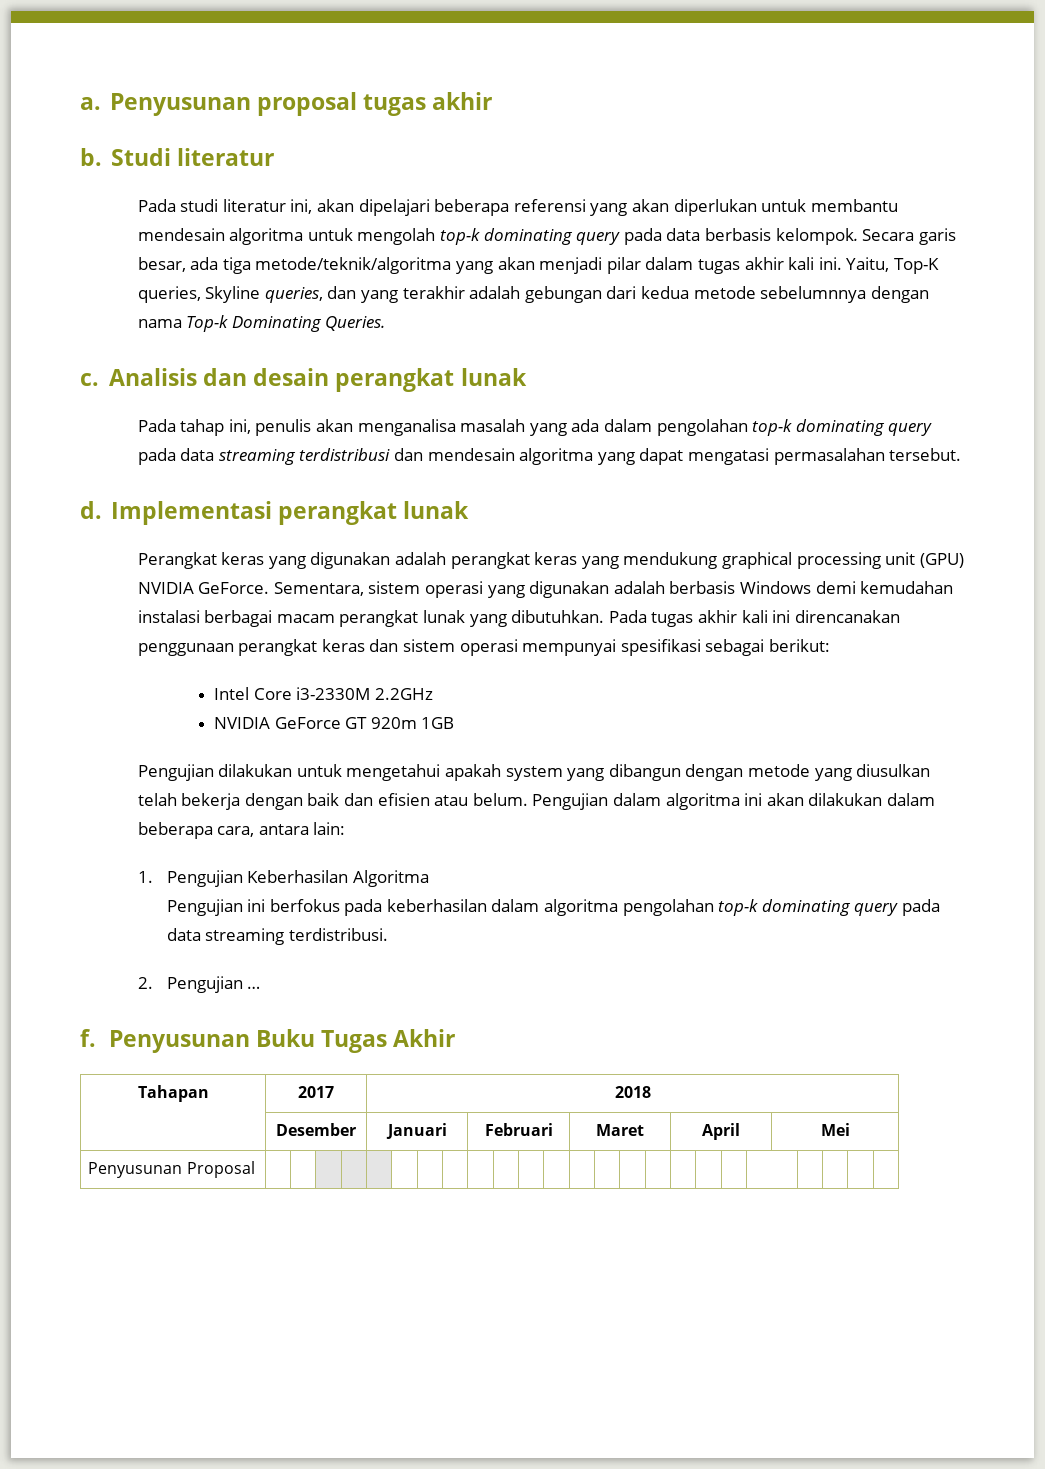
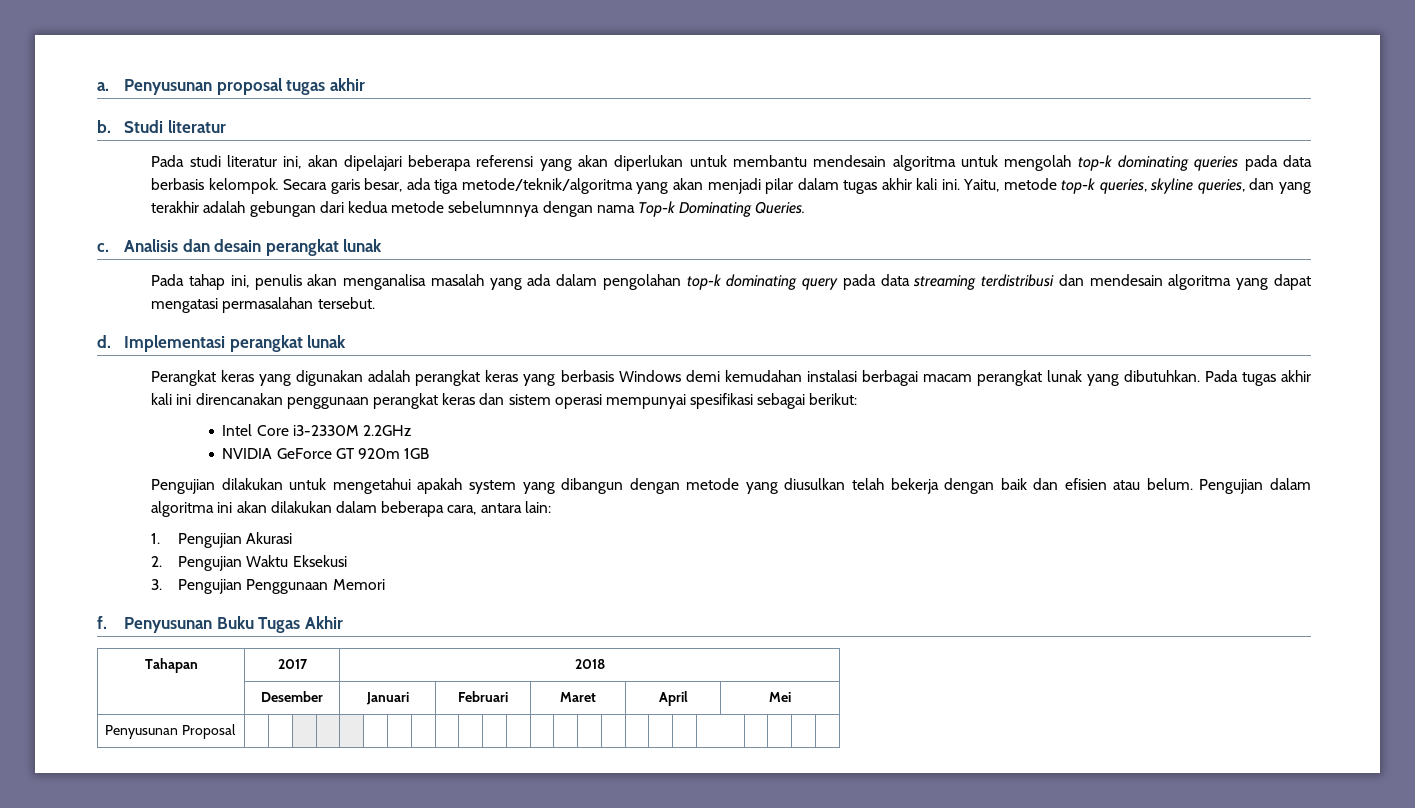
[576,232,621,245] query -> [1194,156,1239,171] queries
[893,258,939,274] [137,286,261,303] Top-K queries, Skyline -> [1003,178,1194,194] metode top-k queries, skyline
[623,552,964,569] [137,581,665,598] mendukung graphical processing unit (GPU) NVIDIA GeForce. Sementara, sistem operasi yang digunakan adalah -> (556, 380) none
[247,870,429,887] [166,899,940,916] [166,928,388,945] [137,976,261,993] Keberhasilan Algoritma // Pengujian ini berfokus pada keberhasilan dalam algoritma pengolahan top-k dominating query pada data streaming terdistribusi. // 2. Pengujian … -> [246,532,293,544] [151,555,347,571] [151,579,385,594] Akurasi // 2. Pengujian Waktu Eksekusi // 3. Pengujian Penggunaan Memori

